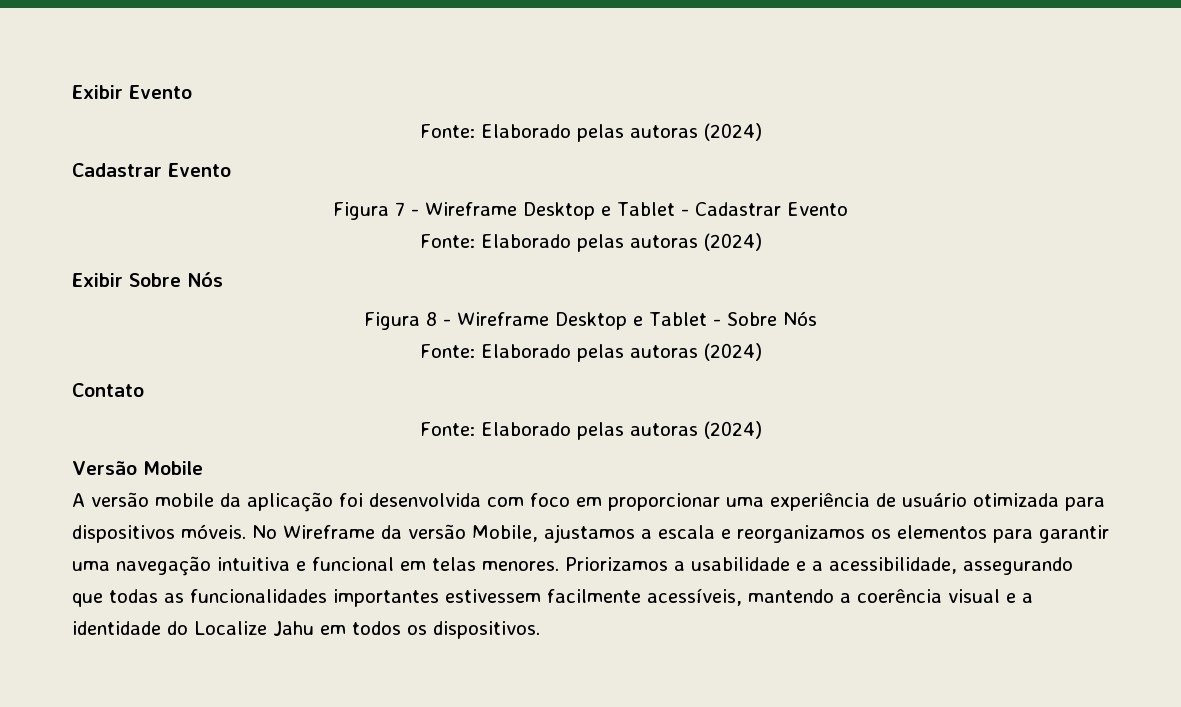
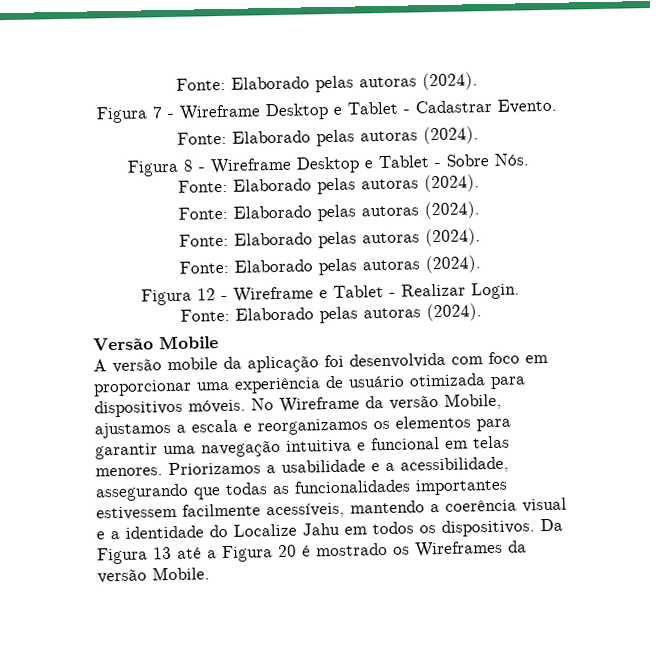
[72,85,192,99] [419,123,762,142] [72,163,231,177] Exibir Evento // Fonte: Elaborado pelas autoras (2024) // Cadastrar Evento -> [175,72,478,93] Fonte: Elaborado pelas autoras (2024).
[786,202,848,216] [419,233,762,252] [72,272,223,287] Evento // Fonte: Elaborado pelas autoras (2024) // Exibir Sobre Nós -> [497,98,558,114] [176,126,479,147] Evento. // Fonte: Elaborado pelas autoras (2024).
[782,311,817,326] [419,343,762,362] [72,383,144,397] [419,421,762,440] Nós // Fonte: Elaborado pelas autoras (2024) // Contato // Fonte: Elaborado pelas autoras (2024) -> [493,153,529,166] [177,174,480,195] [177,201,480,222] [178,228,481,249] [178,255,481,276] [141,282,520,306] [179,303,482,324] Nós. // Fonte: Elaborado pelas autoras (2024). // Fonte: Elaborado pelas autoras (2024). // Fonte: Elaborado pelas autoras (2024). // Fonte: Elaborado pelas autoras (2024). // Figura 12 - Wireframe e Tablet - Realizar Login. // Fonte: Elaborado pelas autoras (2024).
(540, 630) none -> [540,518,563,532] [97,540,527,565] [97,566,210,584] Da Figura 13 até a Figura 20 é mostrado os Wireframes da versão Mobile.

